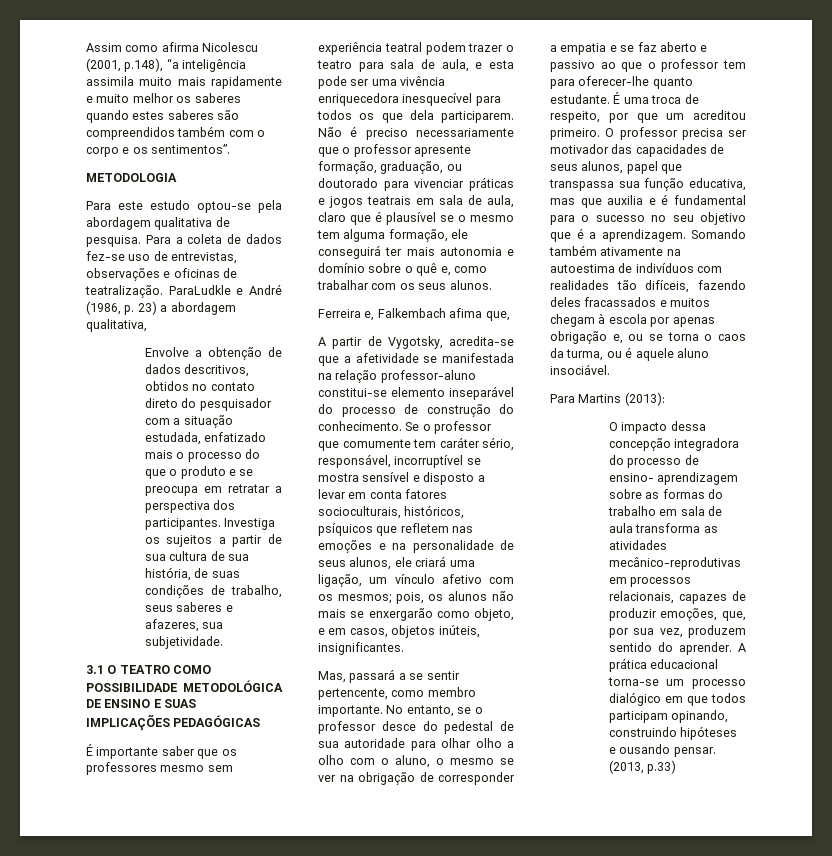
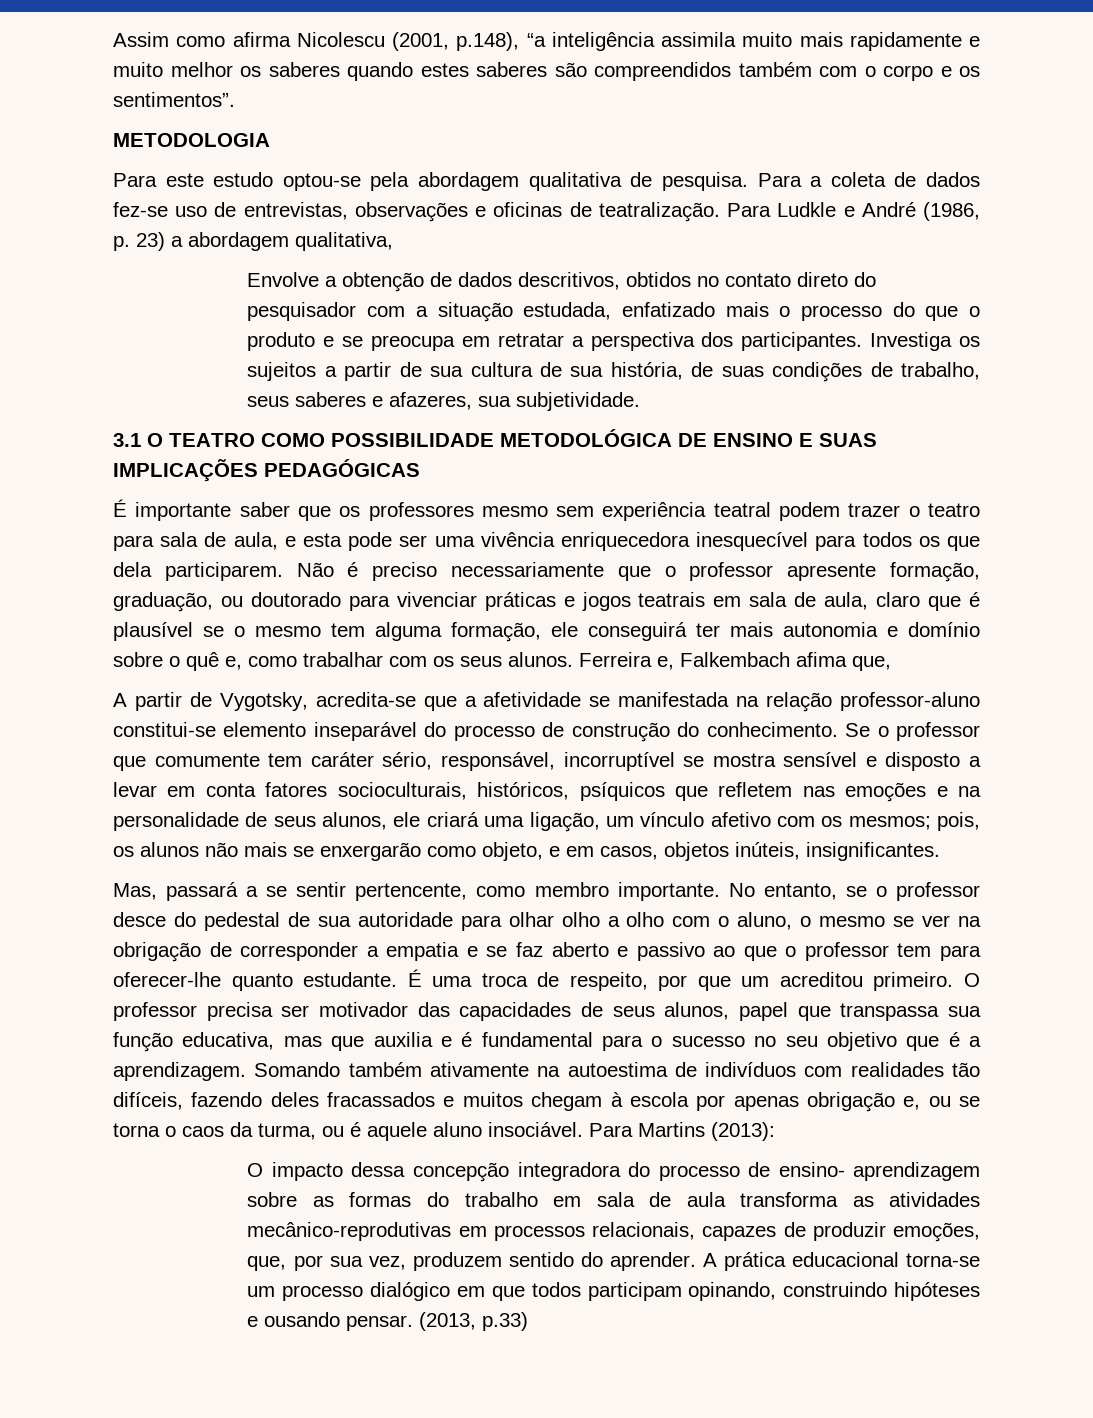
[168,285,231,295] ParaLudkle -> [727,202,837,217] Para Ludkle
(492, 285) // -> (573, 659) none
(610, 369) // -> (583, 1129) none

